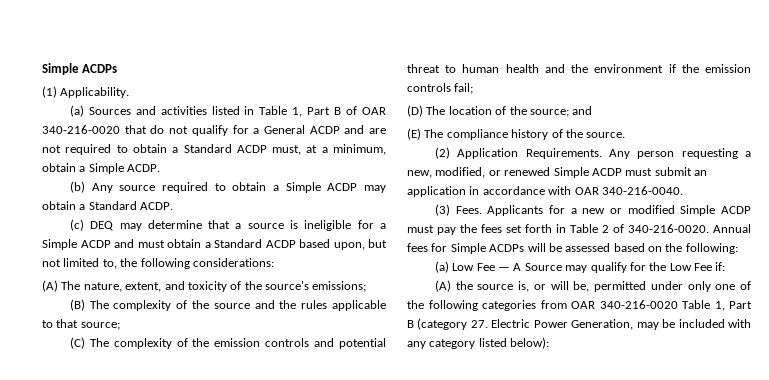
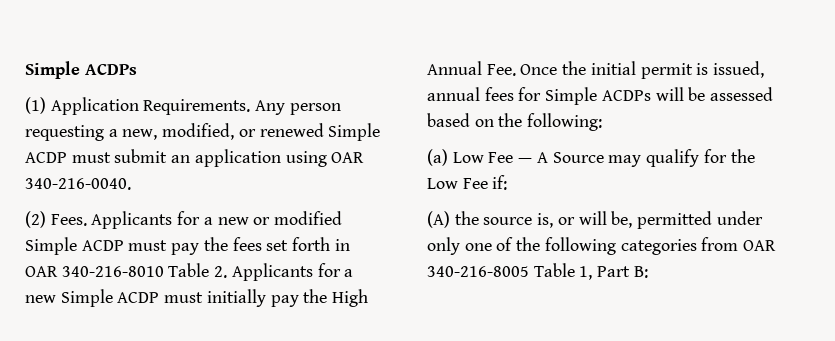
[60,87,130,98] [69,105,387,117] [42,125,386,136] [42,144,387,155] [42,163,161,174] [69,181,387,193] [42,201,174,210] [69,219,386,231] [42,239,387,250] [42,258,274,269] [42,280,367,292] [69,299,387,311] [42,319,120,330] [69,337,387,349] [407,64,751,73] [407,83,474,94] [407,105,593,117] [407,128,626,140] [434,147,450,159] Applicability. // (a) Sources and activities listed in Table 1, Part B of OAR 340-216-0020 that do not qualify for a General ACDP and are not required to obtain a Standard ACDP must, at a minimum, obtain a Simple ACDP. // (b) Any source required to obtain a Simple ACDP may obtain a Standard ACDP. // (c) DEQ may determine that a source is ineligible for a Simple ACDP and must obtain a Standard ACDP based upon, but not limited to, the following considerations: // (A) The nature, extent, and toxicity of the source's emissions; // (B) The complexity of the source and the rules applicable to that source; // (C) The complexity of the emission controls and potential threat to human health and the environment if the emission controls fail; // (D) The location of the source; and // (E) The compliance history of the source. // (2) -> (46, 105) none
[469,186,572,195] in accordance with -> [285,151,327,167] using
[434,204,450,216] (3) -> [25,211,46,228] (2)
[570,224,751,233] Table 2 of 340-216-0020. Annual -> [25,263,354,281] [25,289,369,307] [427,61,765,79] [427,87,480,101] OAR 340-216-8010 Table 2. Applicants for a new Simple ACDP must initially pay the High Annual Fee. Once the initial permit is issued, annual
[599,300,752,311] [407,318,751,330] [407,337,550,349] 340-216-0020 Table 1, Part B (category 27. Electric Power Generation, may be included with any category listed below): -> [427,263,648,280] 340-216-8005 Table 1, Part B:

